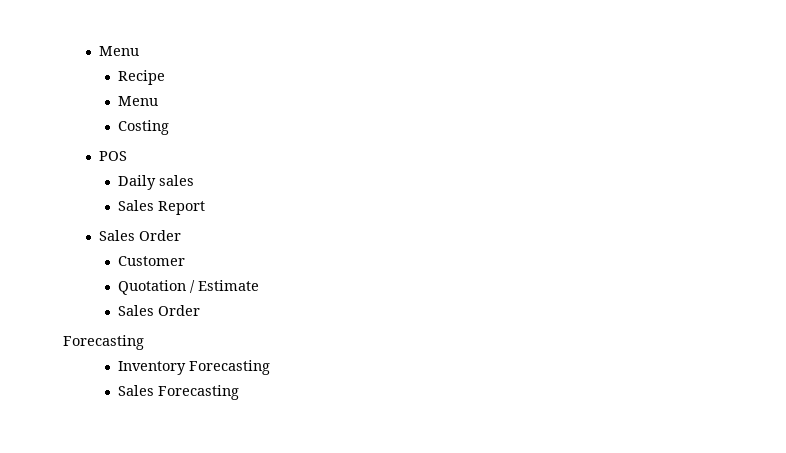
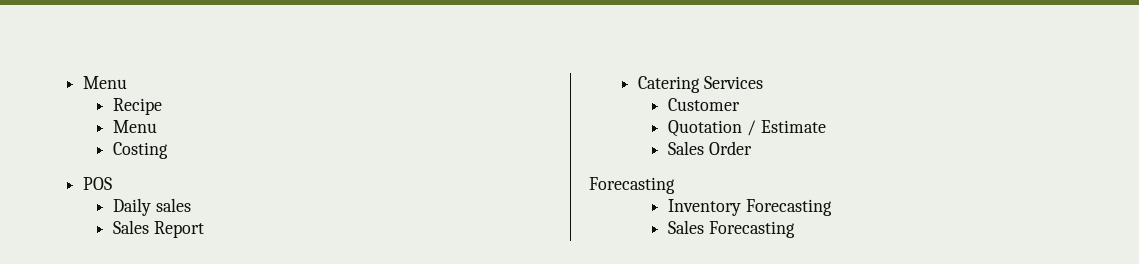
[98,230,181,241] Sales Order -> [638,76,763,93] Catering Services

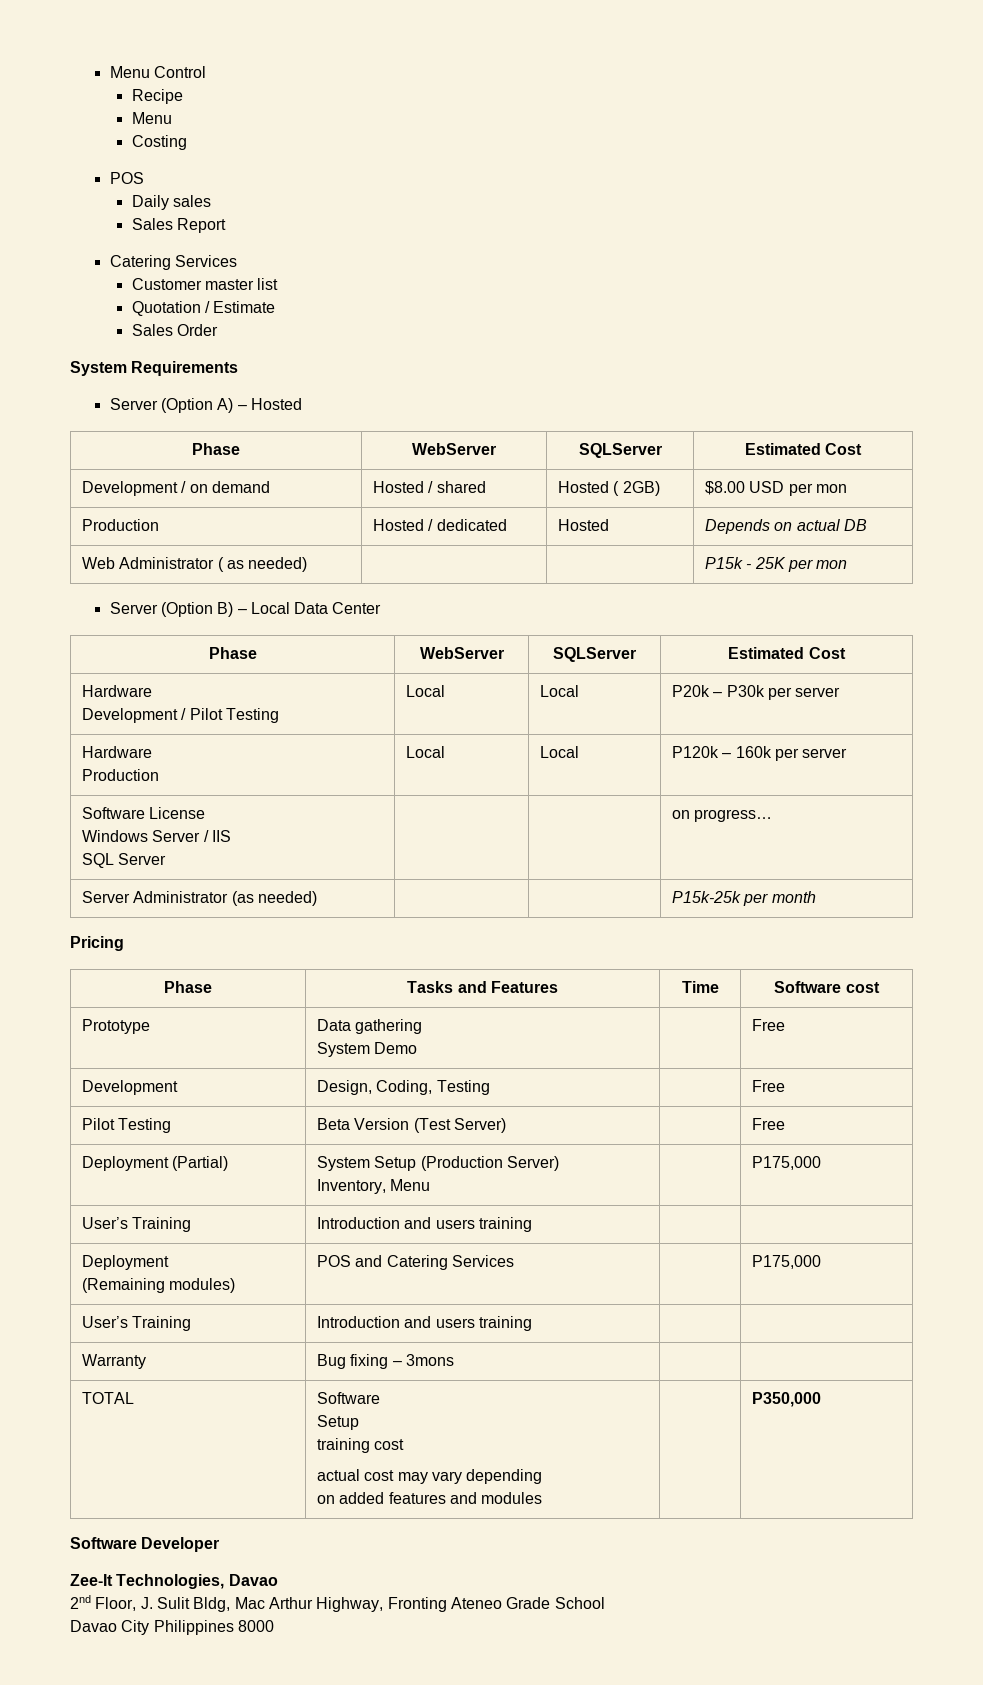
[83,76,128,89] Menu -> [109,66,206,78] Menu Control
(741, 104) none -> [204,278,279,290] master list
[589,177,675,194] [668,199,832,216] [668,220,795,238] Forecasting // Inventory Forecasting // Sales Forecasting -> [70,361,239,376] [109,398,302,413] [192,443,240,455] [412,443,496,455] [578,443,662,458] [744,443,863,455] [82,481,271,496] [373,481,486,493] [558,481,660,496] [705,481,848,496] [82,519,160,531] [373,519,507,531] [558,519,610,531] [705,519,868,534] [82,557,308,572] [705,557,848,572] [109,602,382,617] [208,647,257,659] [419,647,504,659] [553,647,636,662] [728,647,846,659] [82,685,153,697] [82,708,280,723] [406,685,446,697] [540,685,580,697] [672,685,841,700] [82,746,153,758] [82,769,160,781] [406,746,446,758] [540,746,580,758] [672,746,848,761] [82,807,206,819] [82,830,232,842] [82,853,167,868] [672,809,773,822] [82,891,318,906] [672,891,816,906] [70,936,124,951] [164,981,212,993] [407,981,558,993] [681,981,719,993] [774,981,880,993] [82,1019,151,1034] [317,1019,423,1034] [317,1042,418,1057] [752,1019,786,1031] [82,1080,179,1095] [317,1080,490,1095] [752,1080,786,1092] [82,1118,172,1133] [317,1118,507,1133] [752,1118,786,1130] [82,1156,229,1171] [317,1156,560,1171] [317,1179,431,1194] [752,1156,822,1170] [82,1217,192,1232] [317,1217,533,1232] [82,1255,170,1270] [82,1278,236,1293] [317,1255,515,1270] [752,1255,822,1269] [82,1316,192,1331] [317,1316,533,1331] [82,1354,147,1369] [317,1354,455,1369] [82,1392,135,1404] [317,1392,381,1404] [317,1415,360,1430] [317,1438,405,1453] [317,1469,543,1484] [317,1492,543,1504] [752,1392,822,1407] [70,1537,220,1552] [70,1574,278,1589] [70,1595,605,1612] [70,1620,274,1635] System Requirements // Server (Option A) – Hosted // Phase | WebServer | SQLServer | Estimated Cost // Development / on demand | Hosted / shared | Hosted ( 2GB) | $8.00 USD per mon // Production | Hosted / dedicated | Hosted | Depends on actual DB // Web Administrator ( as needed) | | | P15k - 25K per mon // Server (Option B) – Local Data Center // Phase | WebServer | SQLServer | Estimated Cost // Hardware // Development / Pilot Testing | Local | Local | P20k – P30k per server // Hardware // Production | Local | Local | P120k – 160k per server // Software License // Windows Server / IIS // SQL Server | | | on progress… // Server Administrator (as needed) | | | P15k-25k per month // Pricing // Phase | Tasks and Features | Time | Software cost // Prototype | Data gathering // System Demo | | Free // Development | Design, Coding, Testing | | Free // Pilot Testing | Beta Version (Test Server) | | Free // Deployment (Partial) | System Setup (Production Server) // Inventory, Menu | | P175,000 // User’s Training | Introduction and users training | | // Deployment // (Remaining modules) | POS and Catering Services | | P175,000 // User’s Training | Introduction and users training | | // Warranty | Bug fixing – 3mons | | // TOTAL | Software // Setup // training cost // actual cost may vary depending // on added features and modules | | P350,000 // Software Developer // Zee-It Technologies, Davao // 2nd Floor, J. Sulit Bldg, Mac Arthur Highway, Fronting Ateneo Grade School // Davao City Philippines 8000

